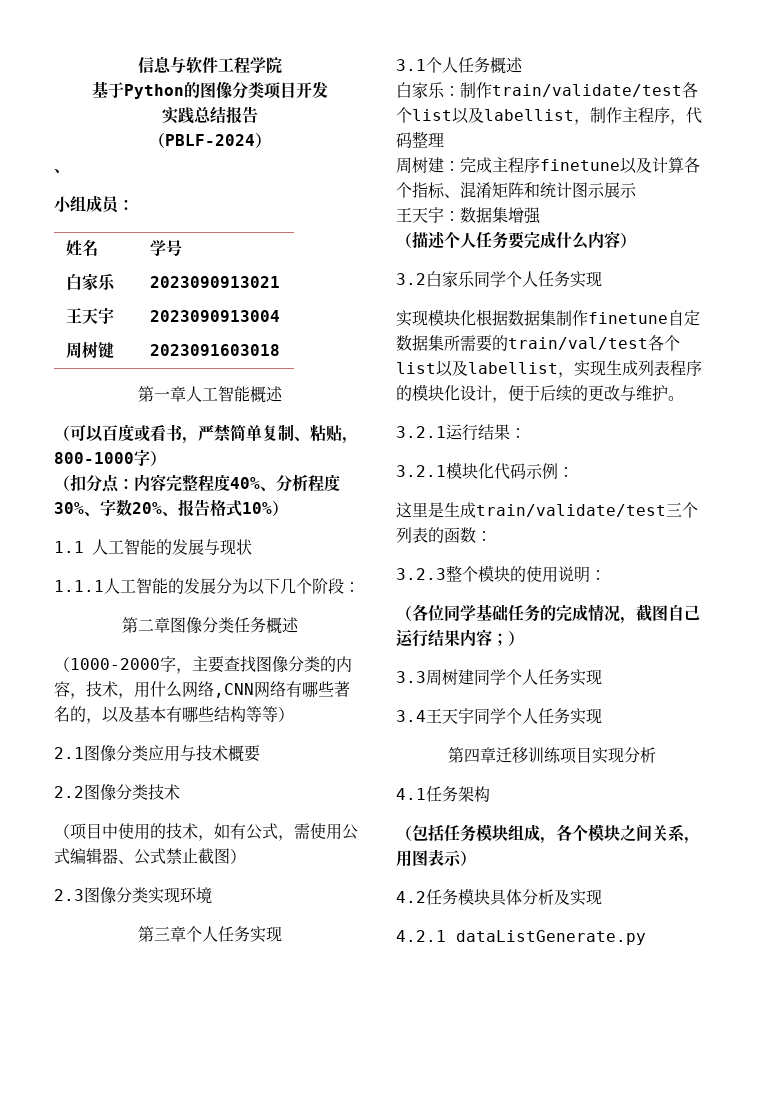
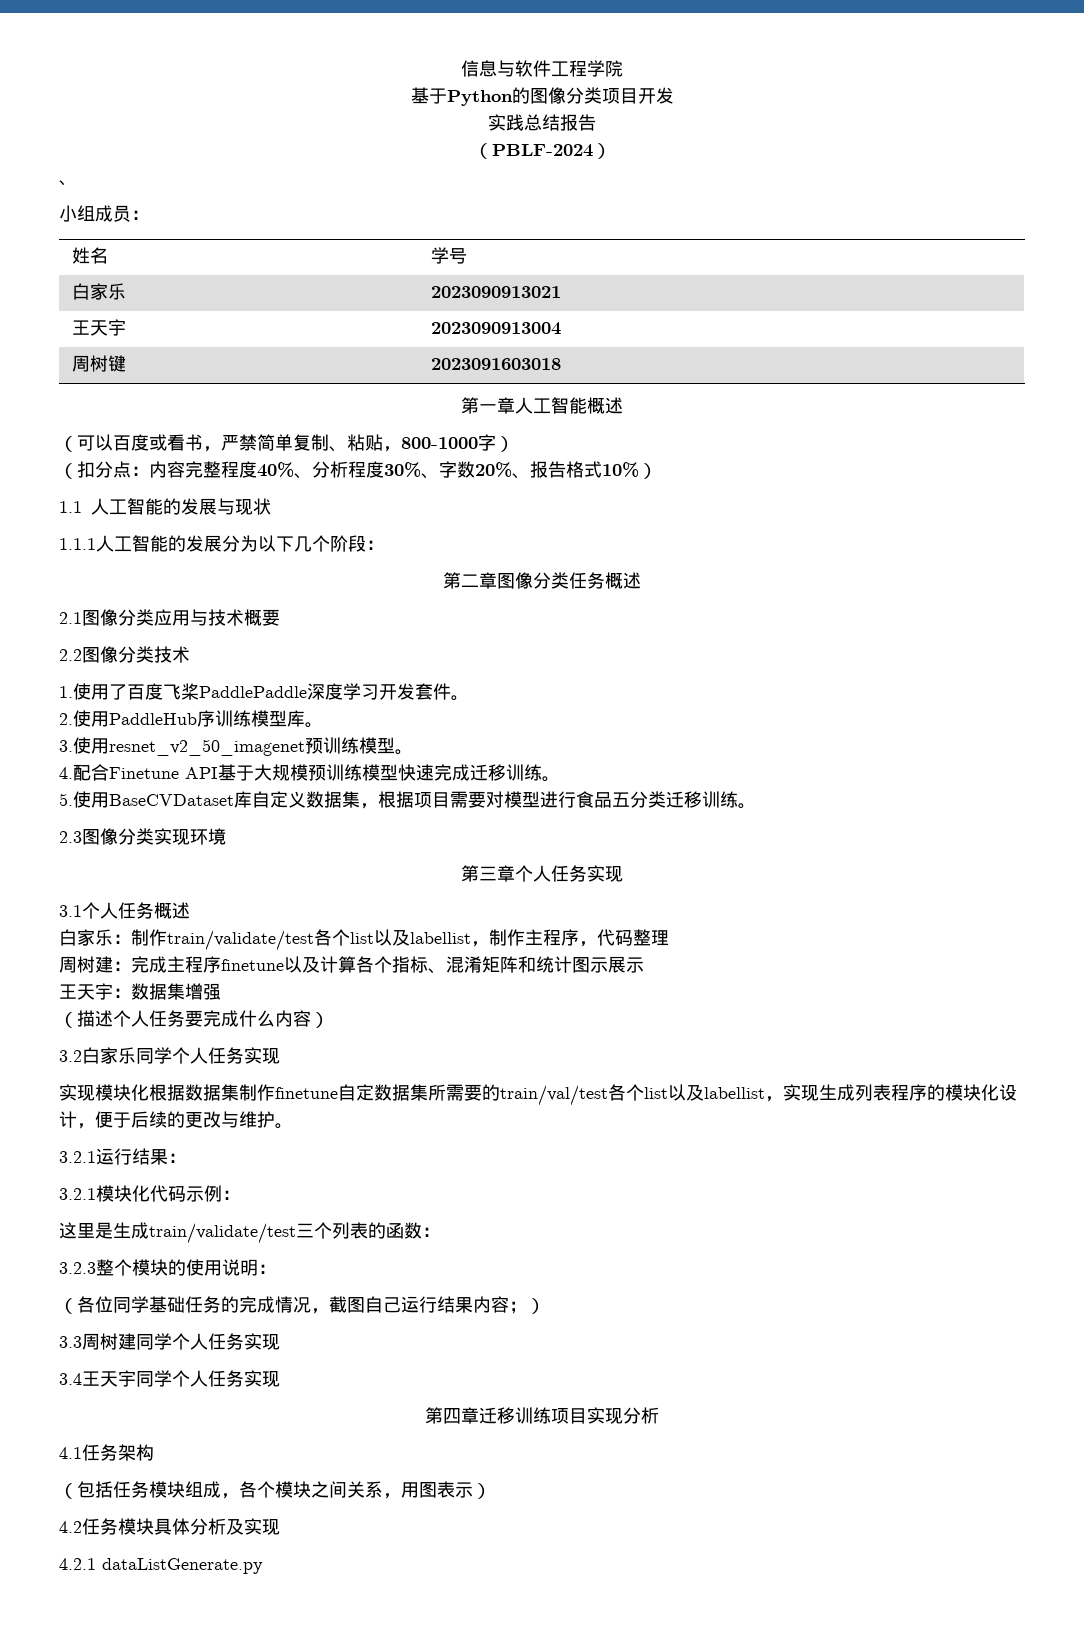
[54,656,352,674] [54,681,350,699] [54,706,294,724] // （1000-2000字，主要查找图像分类的内容，技术，用什么网络,CNN网络有哪些著名的，以及基本有哪些结构等等） -> (641, 580) none
[54,823,358,841] [54,848,246,865] （项目中使用的技术，如有公式，需使用公式编辑器、公式禁止截图） -> [59,683,469,701] [59,710,323,728] [59,737,413,756] [59,764,560,782] [59,791,756,809] 1.使用了百度飞桨PaddlePaddle深度学习开发套件。 // 2.使用PaddleHub序训练模型库。 // 3.使用resnet_v2_50_imagenet预训练模型。 // 4.配合Finetune API基于大规模预训练模型快速完成迁移训练。 // 5.使用BaseCVDataset库自定义数据集，根据项目需要对模型进行食品五分类迁移训练。

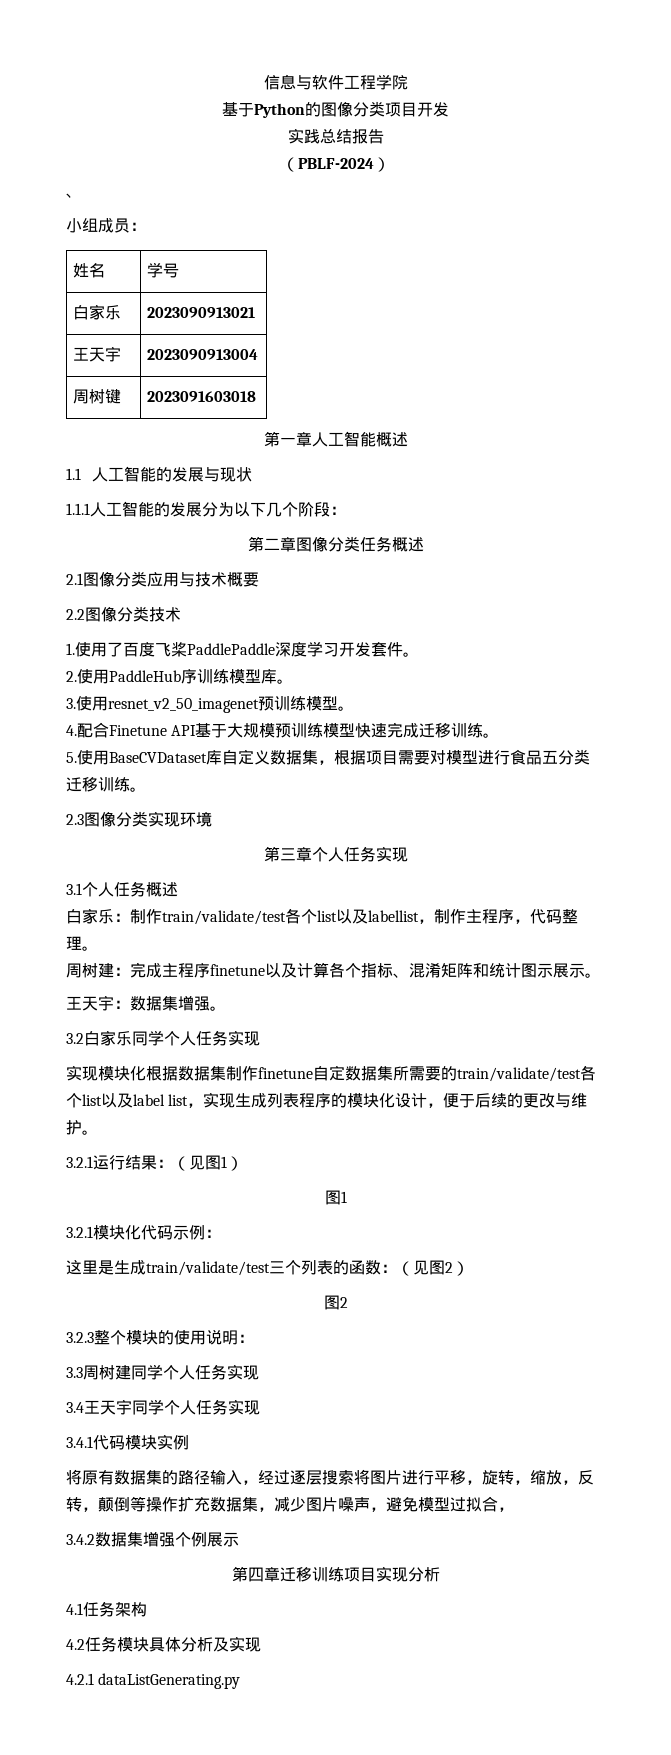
[59,434,514,452] [59,461,657,479] // （可以百度或看书，严禁简单复制、粘贴，800-1000字） // （扣分点：内容完整程度40%、分析程度30%、字数20%、报告格式10%） -> (408, 439) none
(669, 938) none -> [82,946,98,951] 。
(644, 965) none -> [585,973,601,978] 。
[59,1010,329,1028] // （描述个人任务要完成什么内容） -> [210,1006,226,1011] 。
[500,1084,765,1106] train/val/test各个list以及labellist -> [457,1065,596,1082] [66,1093,189,1108] train/validate/test各个list以及label list
(186, 1158) none -> [173,1155,243,1171] [324,1190,347,1205] （见图1） // 图1
(440, 1232) none -> [397,1260,469,1276] [323,1295,348,1310] （见图2） // 图2
[59,1296,545,1314] // （各位同学基础任务的完成情况，截图自己运行结果内容；） -> (254, 1338) none
(280, 1379) none -> [66,1434,189,1450] [66,1469,594,1485] [66,1496,514,1512] [66,1531,239,1547] // 3.4.1代码模块实例 // 将原有数据集的路径输入，经过逐层搜索将图片进行平移，旋转，缩放，反转，颠倒等操作扩充数据集，减少图片噪声，避免模型过拟合， // 3.4.2数据集增强个例展示
[59,1481,491,1499] // （包括任务模块组成，各个模块之间关系，用图表示） -> (147, 1609) none
[102,1558,263,1574] dataListGenerate.py -> [98,1673,241,1689] dataListGenerating.py

